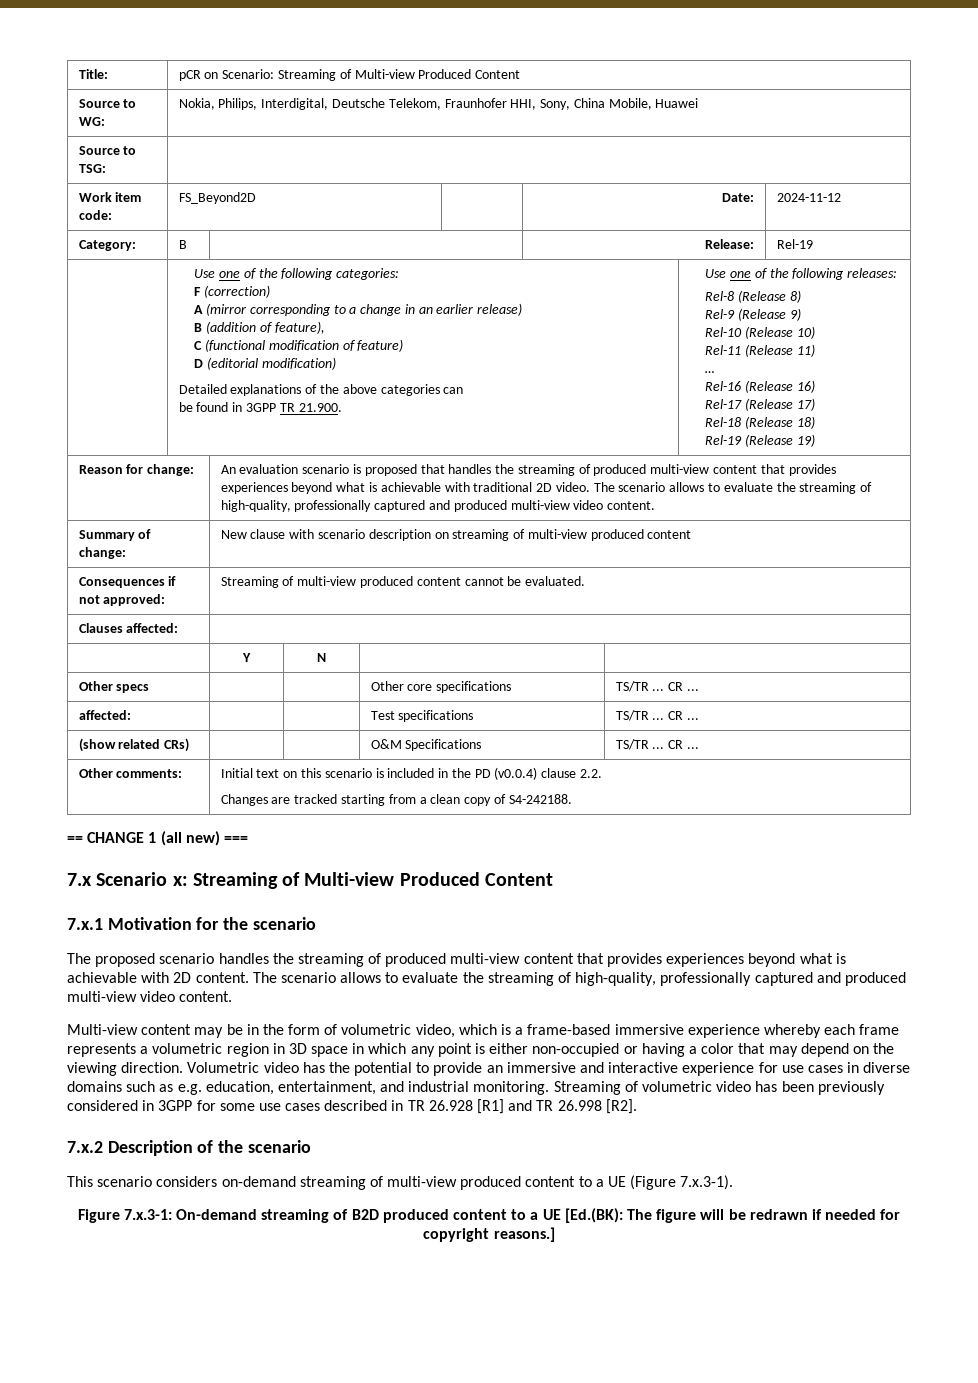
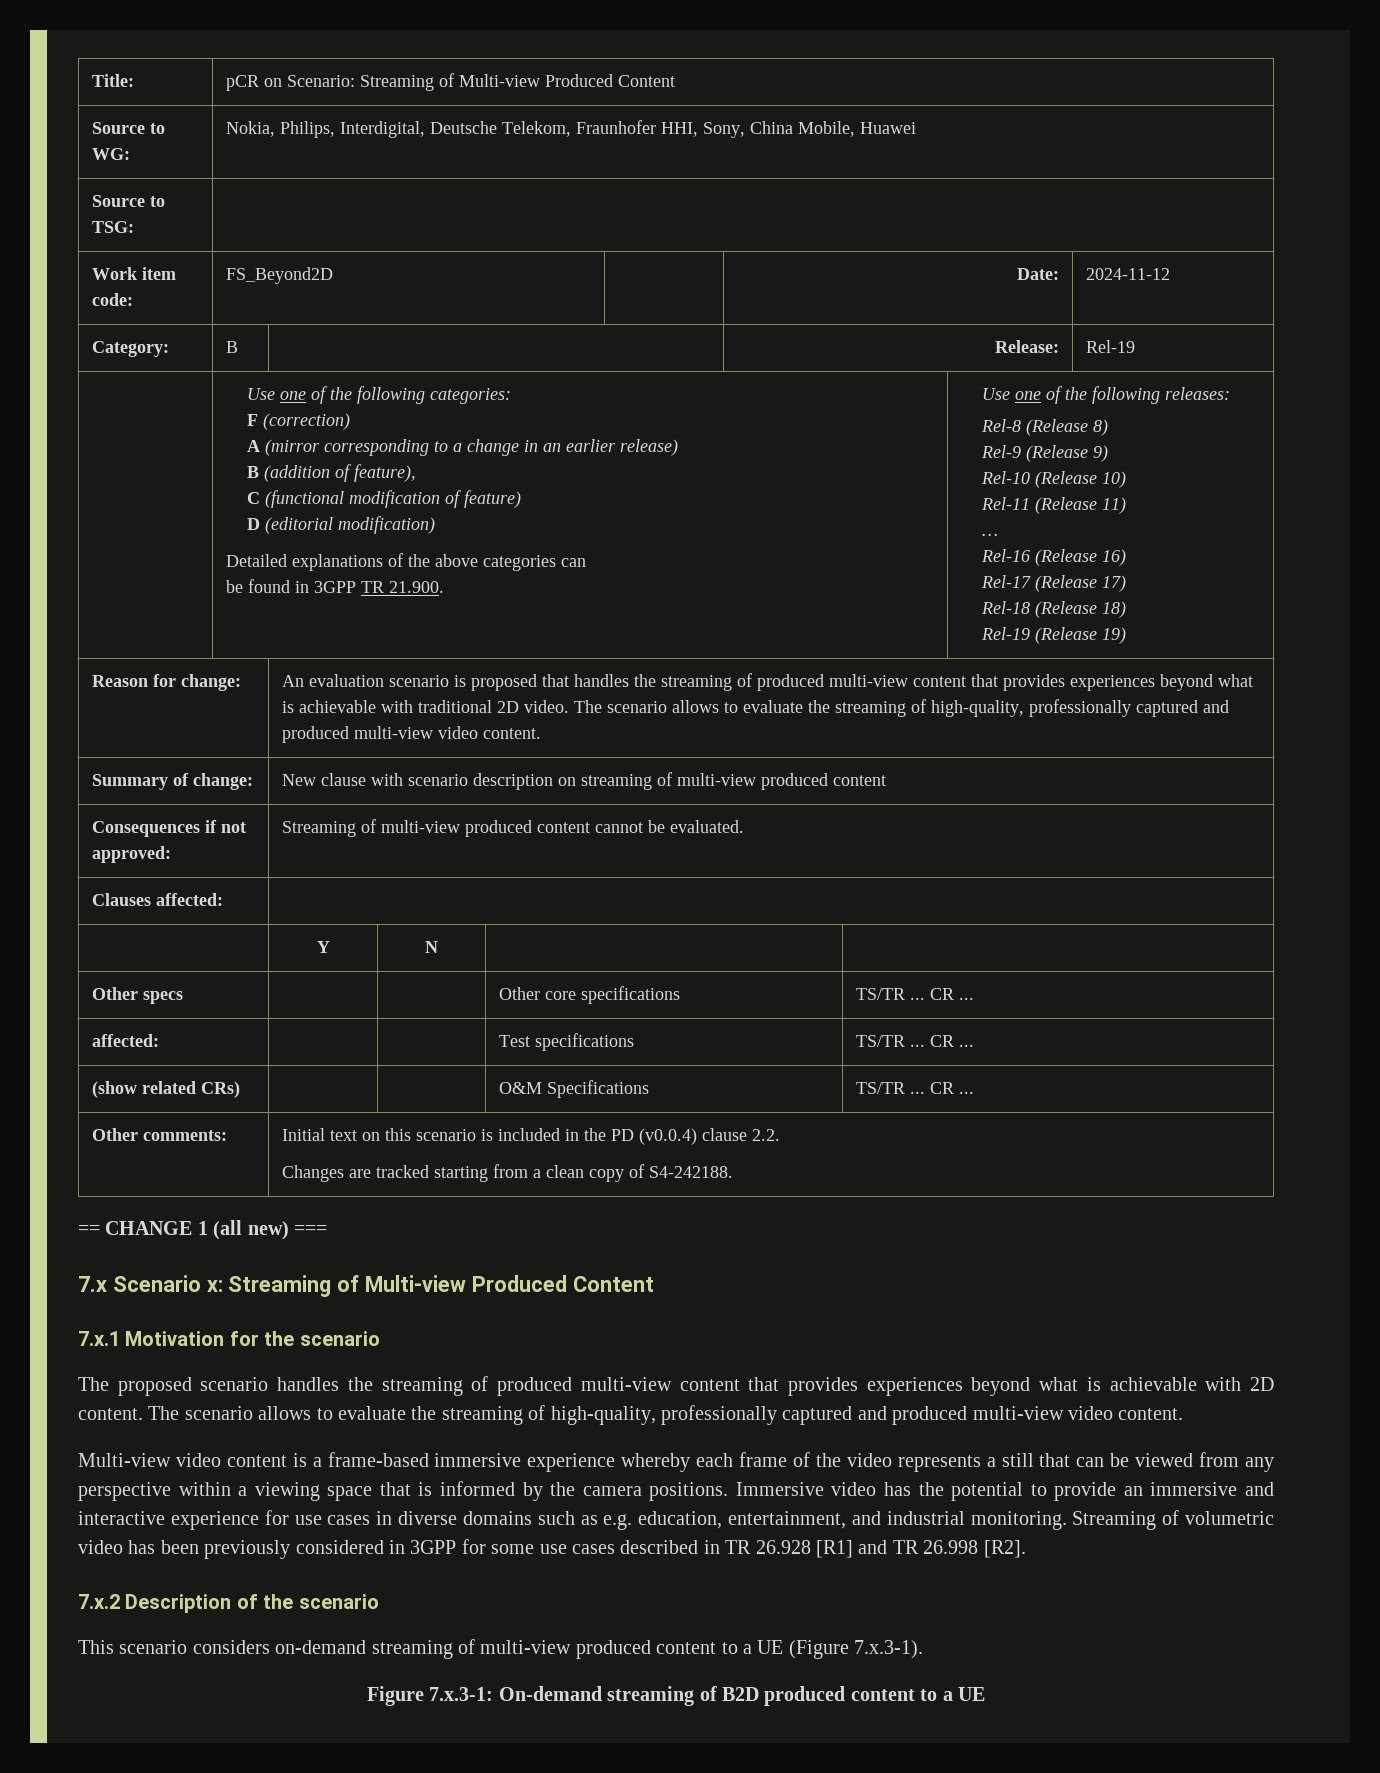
[141,1024,497,1038] content may be in the form of volumetric video, which -> [175,1453,287,1467] video content
[67,1043,895,1057] [67,1062,260,1076] represents a volumetric region in 3D space in which any point is either non-occupied or having a color that may depend on the viewing direction. Volumetric -> [792,1452,1274,1472] [78,1481,824,1501] of the video represents a still that can be viewed from any perspective within a viewing space that is informed by the camera positions. Immersive
[564,1208,901,1223] [423,1227,555,1242] [Ed.(BK): The figure will be redrawn if needed for copyright reasons.] -> (985, 1694) none

